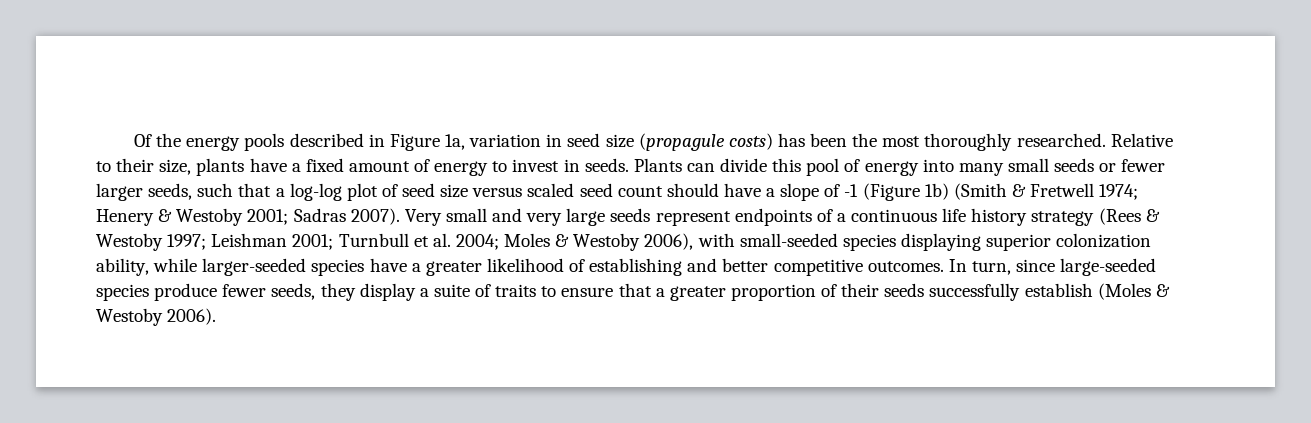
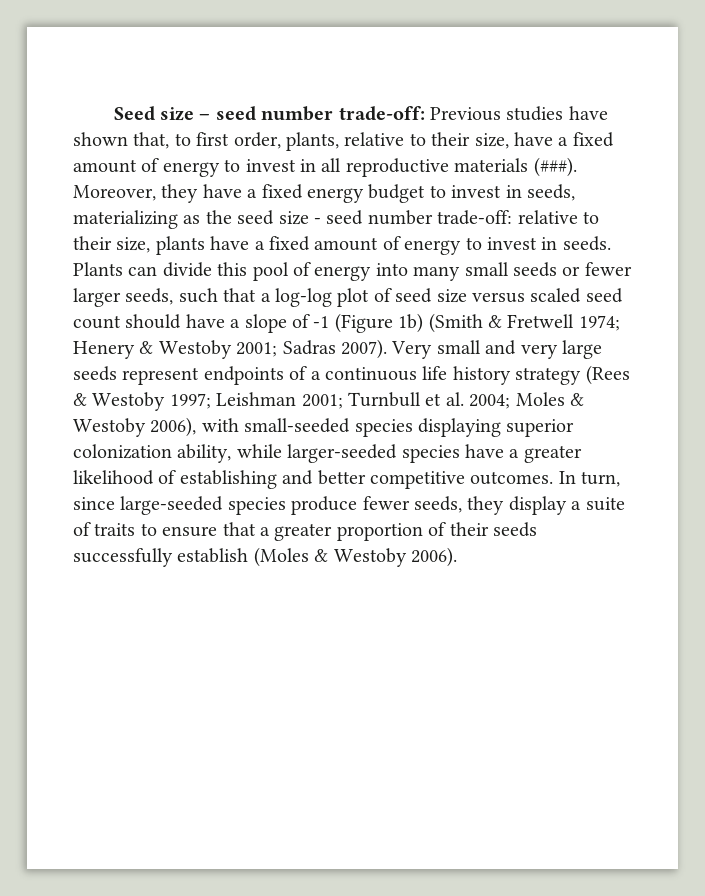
[134,133,1173,151] Of the energy pools described in Figure 1a, variation in seed size (propagule costs) has been the most thoroughly researched. Relative -> [113,106,608,121] [73,132,614,151] [73,157,577,177] [73,184,575,203] [73,210,578,229] Seed size – seed number trade-off: Previous studies have shown that, to first order, plants, relative to their size, have a fixed amount of energy to invest in all reproductive materials (###). Moreover, they have a fixed energy budget to invest in seeds, materializing as the seed size - seed number trade-off: relative

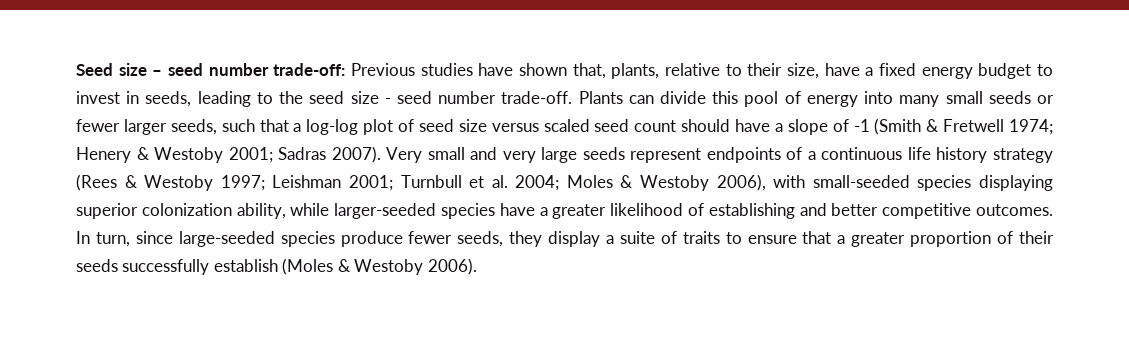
[174,132,281,149] to first order, -> (606, 71) none
[73,157,577,177] [73,184,303,203] amount of energy to invest in all reproductive materials (###). Moreover, they have a fixed -> (916, 69) none
[73,210,201,229] materializing as -> [197,91,273,107] leading to
[437,210,599,225] [73,236,611,255] trade-off: relative to their size, plants have a fixed amount of energy to invest in seeds. -> [501,91,573,104] trade-off.
[334,313,424,333] (Figure 1b) -> (870, 125) none

